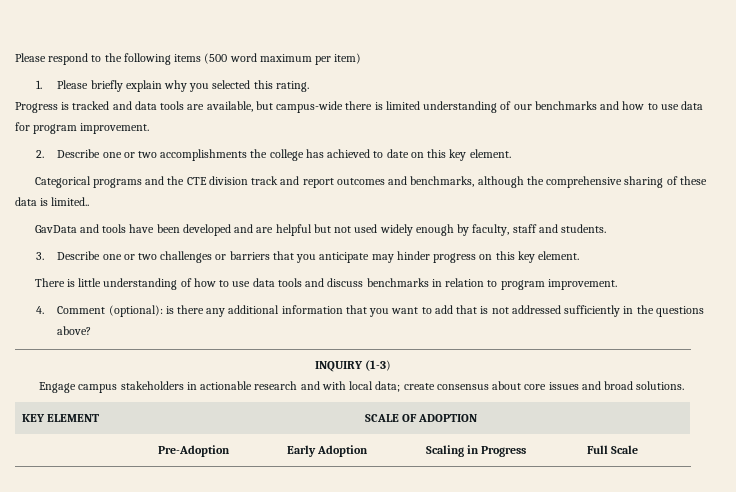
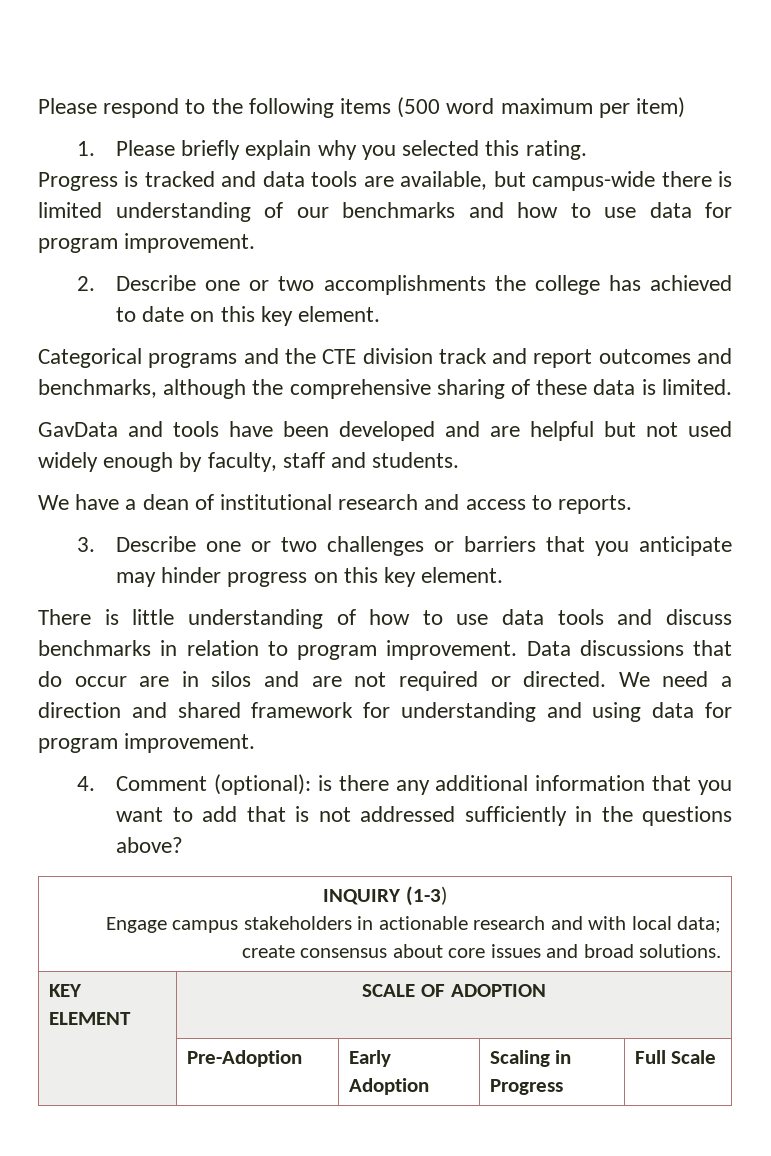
[51,197,90,206] limited.. -> [661,379,732,395] limited.
(607, 228) none -> [38,494,633,514] // We have a dean of institutional research and access to reports.
(617, 284) none -> [526,640,732,656] [38,671,733,691] [38,702,733,722] [38,733,256,753] Data discussions that do occur are in silos and are not required or directed. We need a direction and shared framework for understanding and using data for program improvement.

